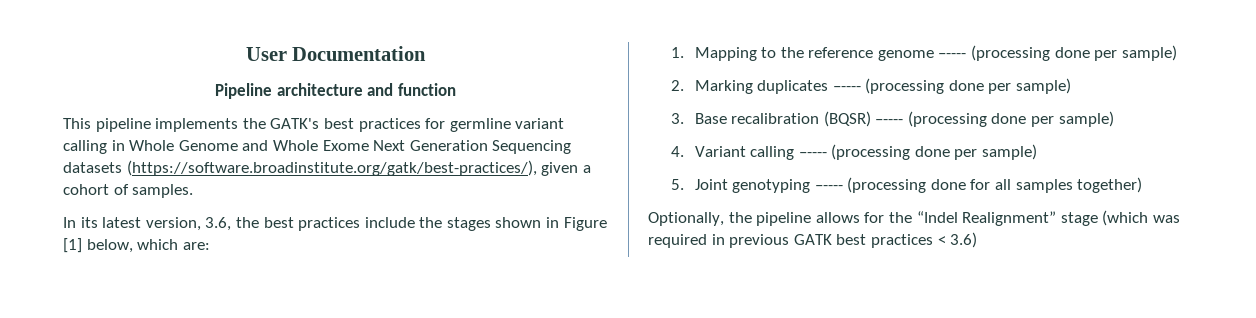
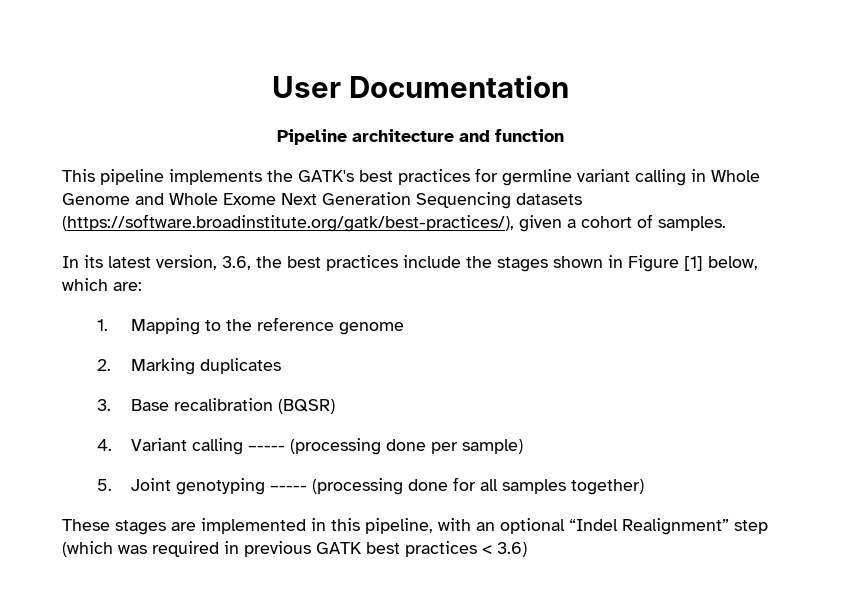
[938,45,1177,61] [671,78,1072,94] –---- (processing done per sample) // 2. Marking duplicates –---- (processing done per sample) -> [96,358,282,375] // 2. Marking duplicates
[875,111,1114,127] –---- (processing done per sample) -> (336, 406) none
[648,212,912,226] Optionally, the pipeline allows for the -> [62,518,565,535] These stages are implemented in this pipeline, with an optional
[1060,212,1098,226] stage -> [734,520,768,534] step

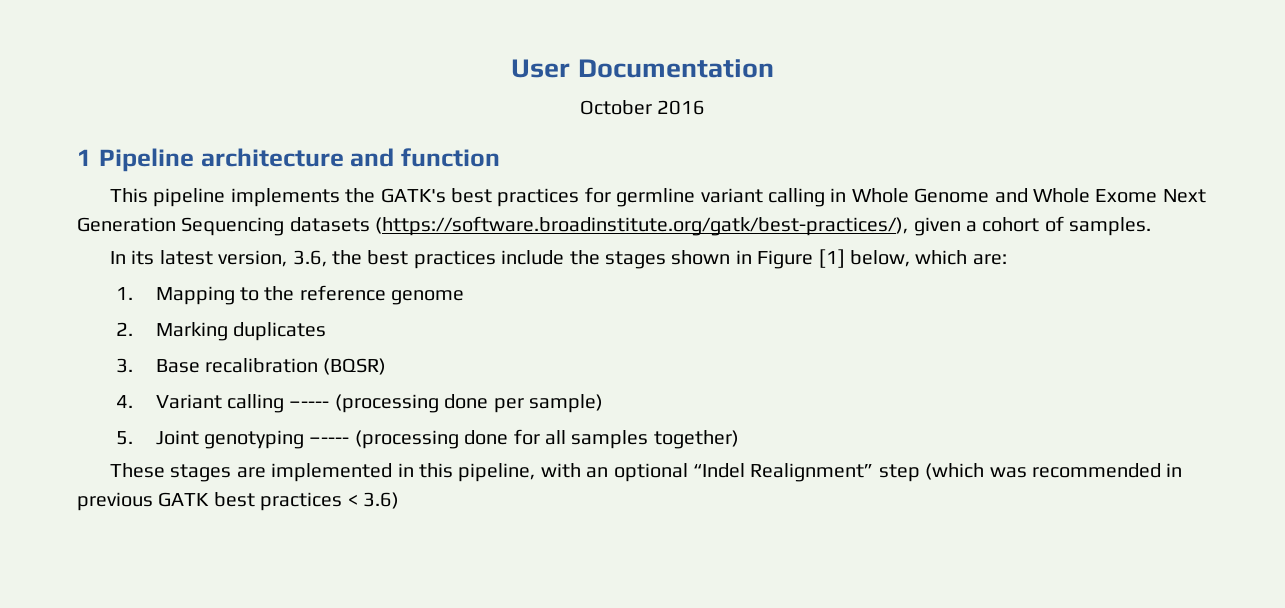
(569, 86) none -> [579,100,706,115] [77,149,92,166] October 2016 // 1
[152,541,219,557] required -> [1031,463,1161,478] recommended

